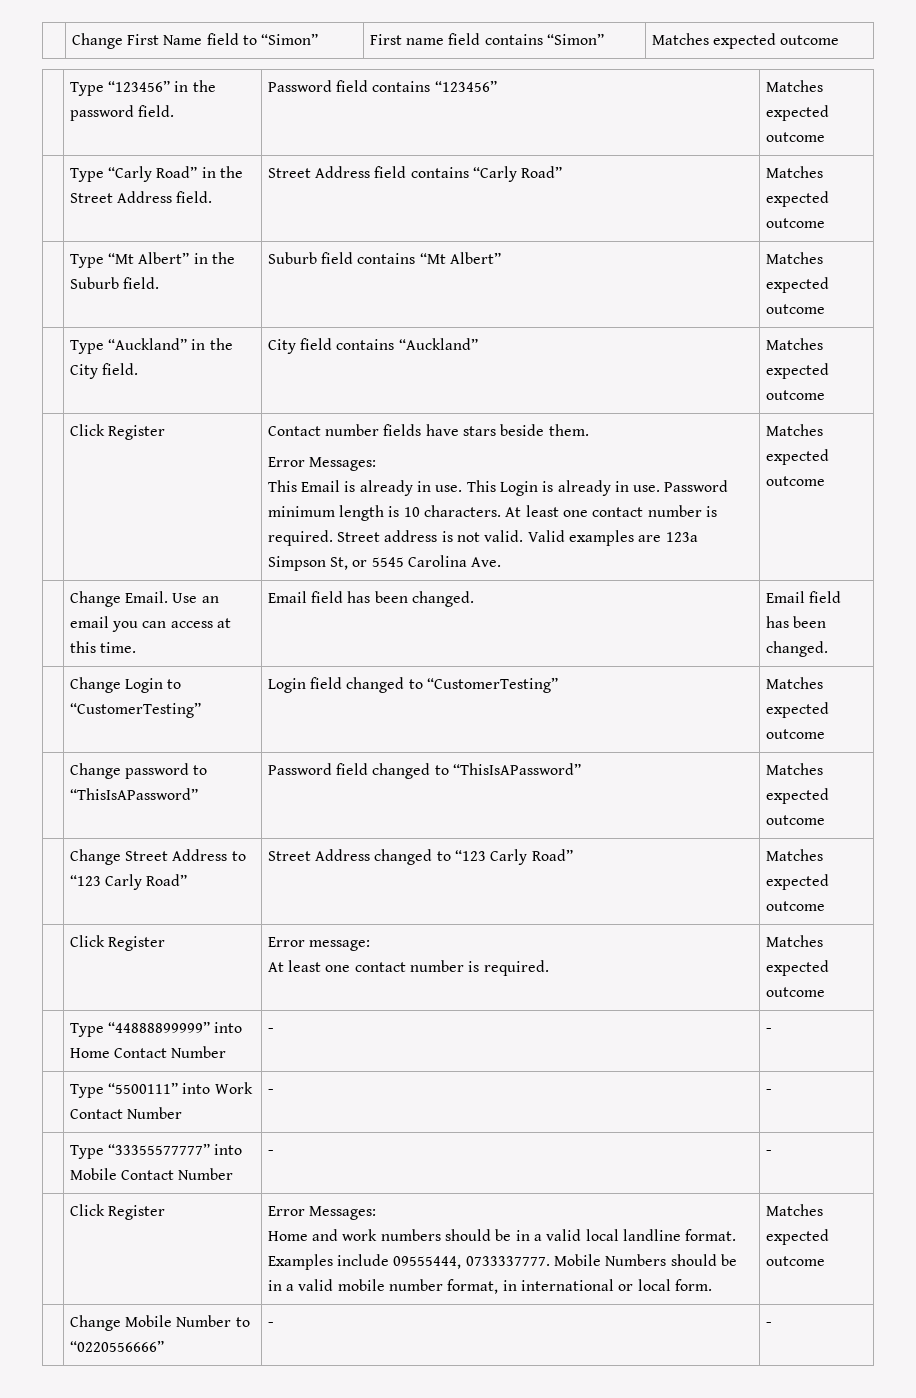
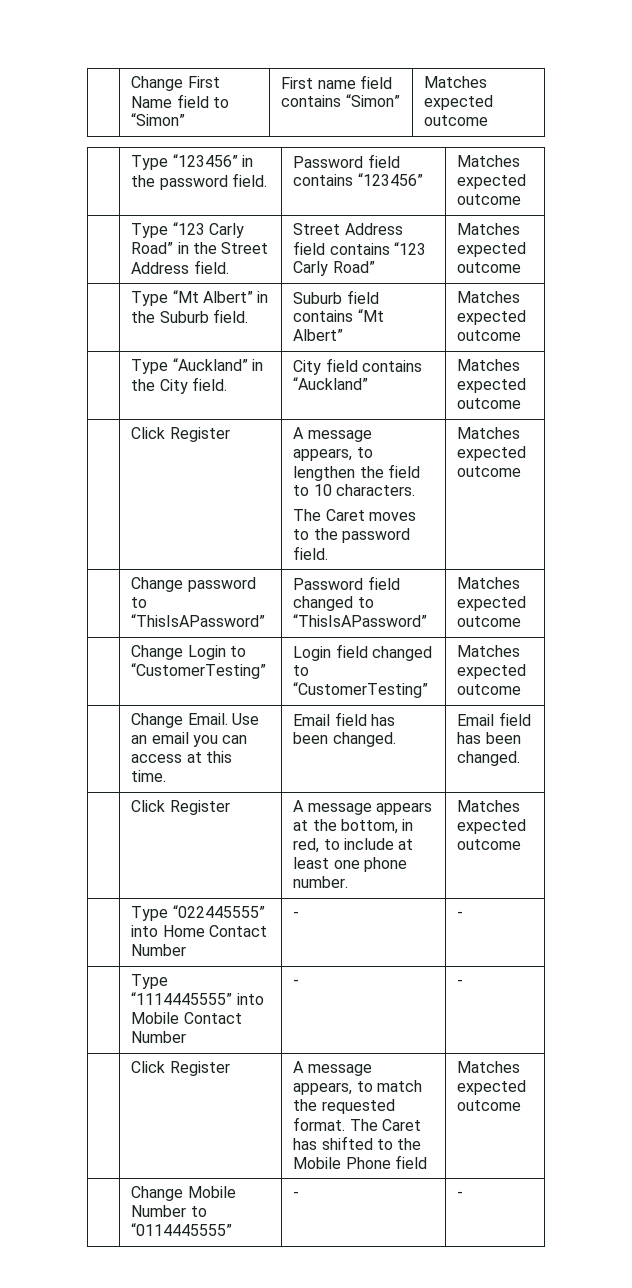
[107,166,152,182] “Carly -> [172,222,244,238] “123 Carly
[472,166,517,182] “Carly -> [393,242,426,255] [293,261,329,276] “123 Carly
[267,424,589,436] [267,457,376,471] [267,480,729,496] [267,505,717,521] [267,530,698,546] [267,555,502,571] Contact number fields have stars beside them. // Error Messages: // This Email is already in use. This Login is already in use. Password minimum length is 10 characters. At least one contact number is required. Street address is not valid. Valid examples are 123a Simpson St, or 5545 Carolina Ave. -> [293,427,372,442] [293,447,373,461] [293,464,420,481] [293,484,415,496] [293,509,416,521] [293,528,410,543] [293,546,329,560] [457,427,521,439] [457,446,527,461] [457,466,522,477] [131,577,256,592] [131,597,148,608] [131,614,266,627] [293,576,400,590] [293,596,374,611] [293,614,428,627] [457,577,521,589] [457,596,527,611] [457,616,522,627] [131,645,246,660] [131,663,267,679] [293,644,432,661] [293,665,310,676] [293,682,429,698] A message appears, to lengthen the field to 10 characters. // The Caret moves to the password field. | Matches expected outcome // | Change password to “ThisIsAPassword” | Password field changed to “ThisIsAPassword” | Matches expected outcome // | Change Login to “CustomerTesting” | Login field changed to “CustomerTesting”
[69,677,182,693] [69,702,201,718] [267,677,558,693] [765,677,823,689] [765,702,829,718] [765,729,825,739] [69,763,208,779] [69,788,198,800] [267,763,581,779] [765,763,823,775] [765,788,829,804] [765,815,825,825] [69,849,246,865] [69,874,188,890] [267,849,573,865] [765,849,823,861] [765,874,829,890] [765,901,825,911] [69,935,165,951] [267,937,370,951] [267,960,549,976] [765,935,823,947] [765,960,829,976] [765,987,825,997] [69,1021,210,1037] Change Login to “CustomerTesting” | Login field changed to “CustomerTesting” | Matches expected outcome // | Change password to “ThisIsAPassword” | Password field changed to “ThisIsAPassword” | Matches expected outcome // | Change Street Address to “123 Carly Road” | Street Address changed to “123 Carly Road” | Matches expected outcome // | Click Register | Error message: // At least one contact number is required. | Matches expected outcome // | Type “44888899999” -> [131,800,230,815] [293,800,432,815] [293,819,414,834] [293,838,414,853] [293,857,407,872] [293,876,349,888] [457,800,521,812] [457,819,527,834] [457,839,522,850] [131,905,265,921] Click Register | A message appears at the bottom, in red, to include at least one phone number. | Matches expected outcome // | Type “022445555”
[107,1082,253,1094] [69,1107,182,1119] [267,1089,274,1094] [765,1089,772,1094] [69,1143,210,1159] “5500111” into Work Contact Number | - | - // | Type “33355577777” -> [131,992,233,1005] “1114445555”
[267,1206,376,1220] [267,1229,737,1241] [267,1254,737,1270] [267,1279,712,1294] Error Messages: // Home and work numbers should be in a valid local landline format. Examples include 09555444, 0733337777. Mobile Numbers should be in a valid mobile number format, in international or local form. -> [293,1061,372,1076] [293,1080,422,1095] [293,1099,395,1114] [293,1117,421,1131] [293,1136,422,1150] [293,1155,427,1169] A message appears, to match the requested format. The Caret has shifted to the Mobile Phone field
[69,1340,164,1352] “0220556666” -> [131,1223,233,1236] “0114445555”

